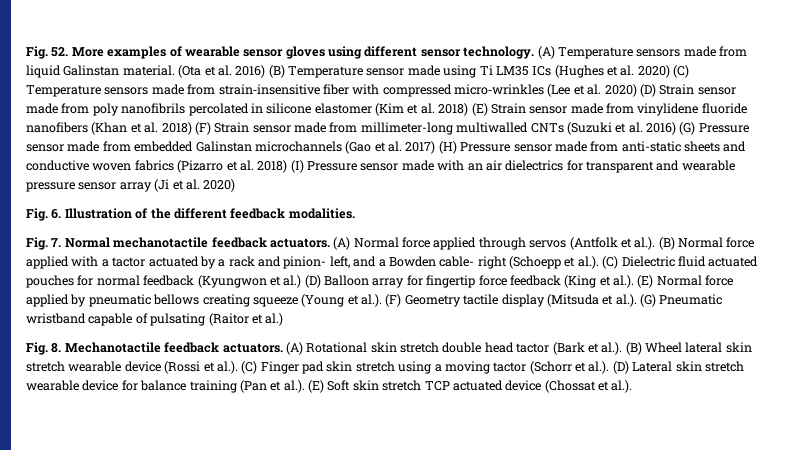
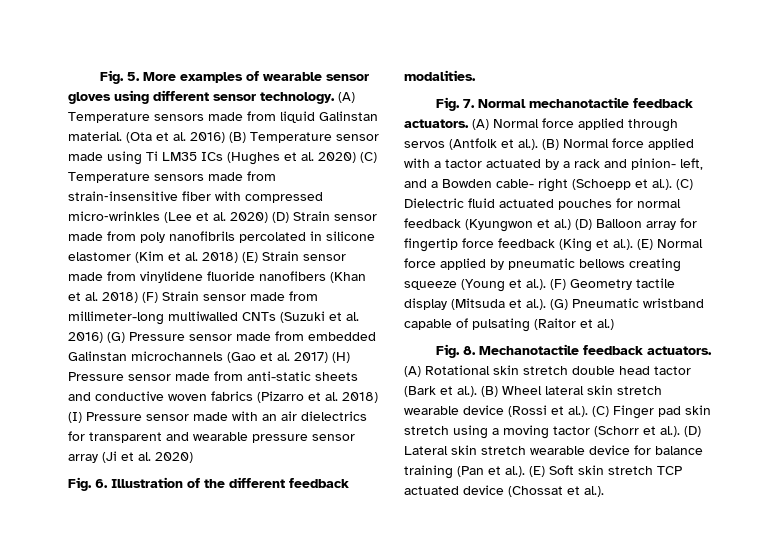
[26,46,69,59] Fig. 52. -> [99,70,140,84] Fig. 5.

